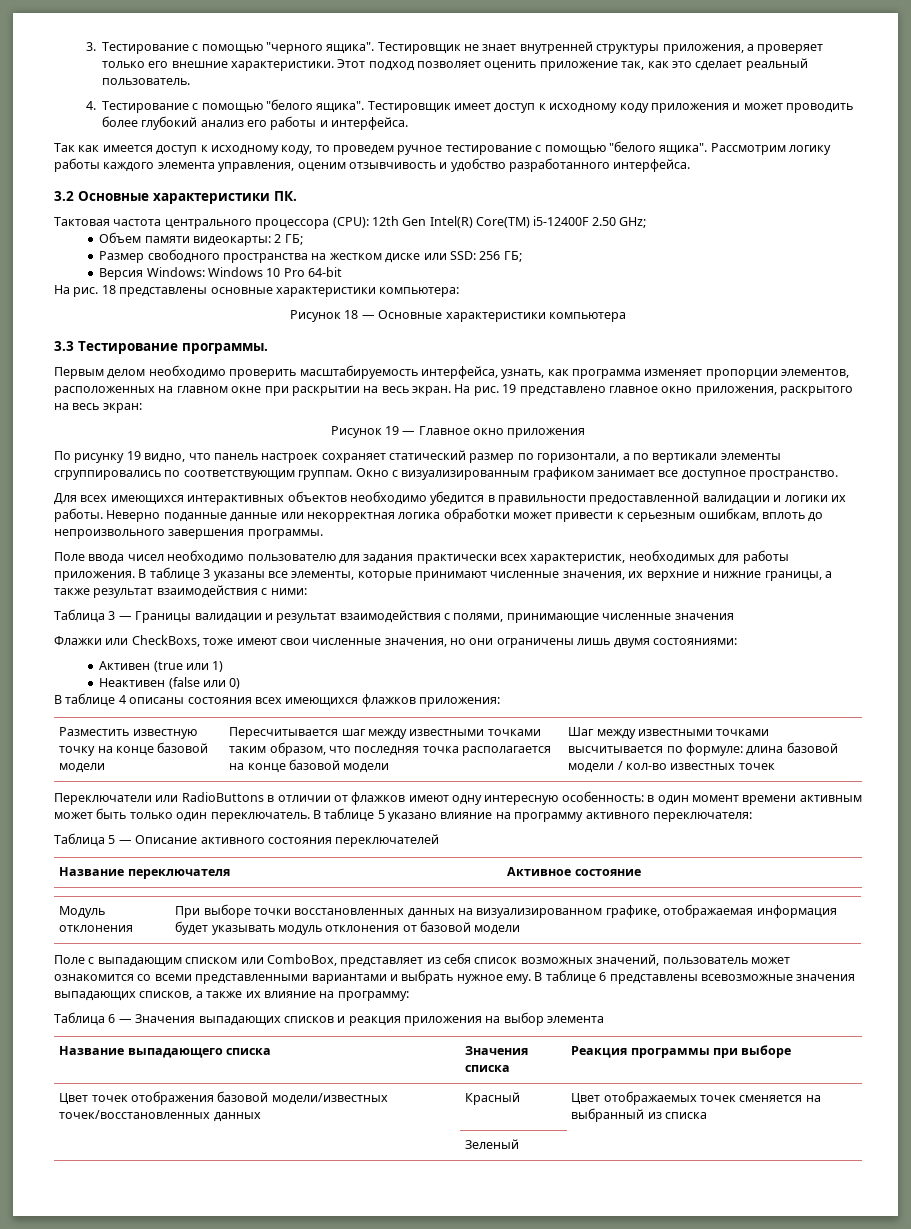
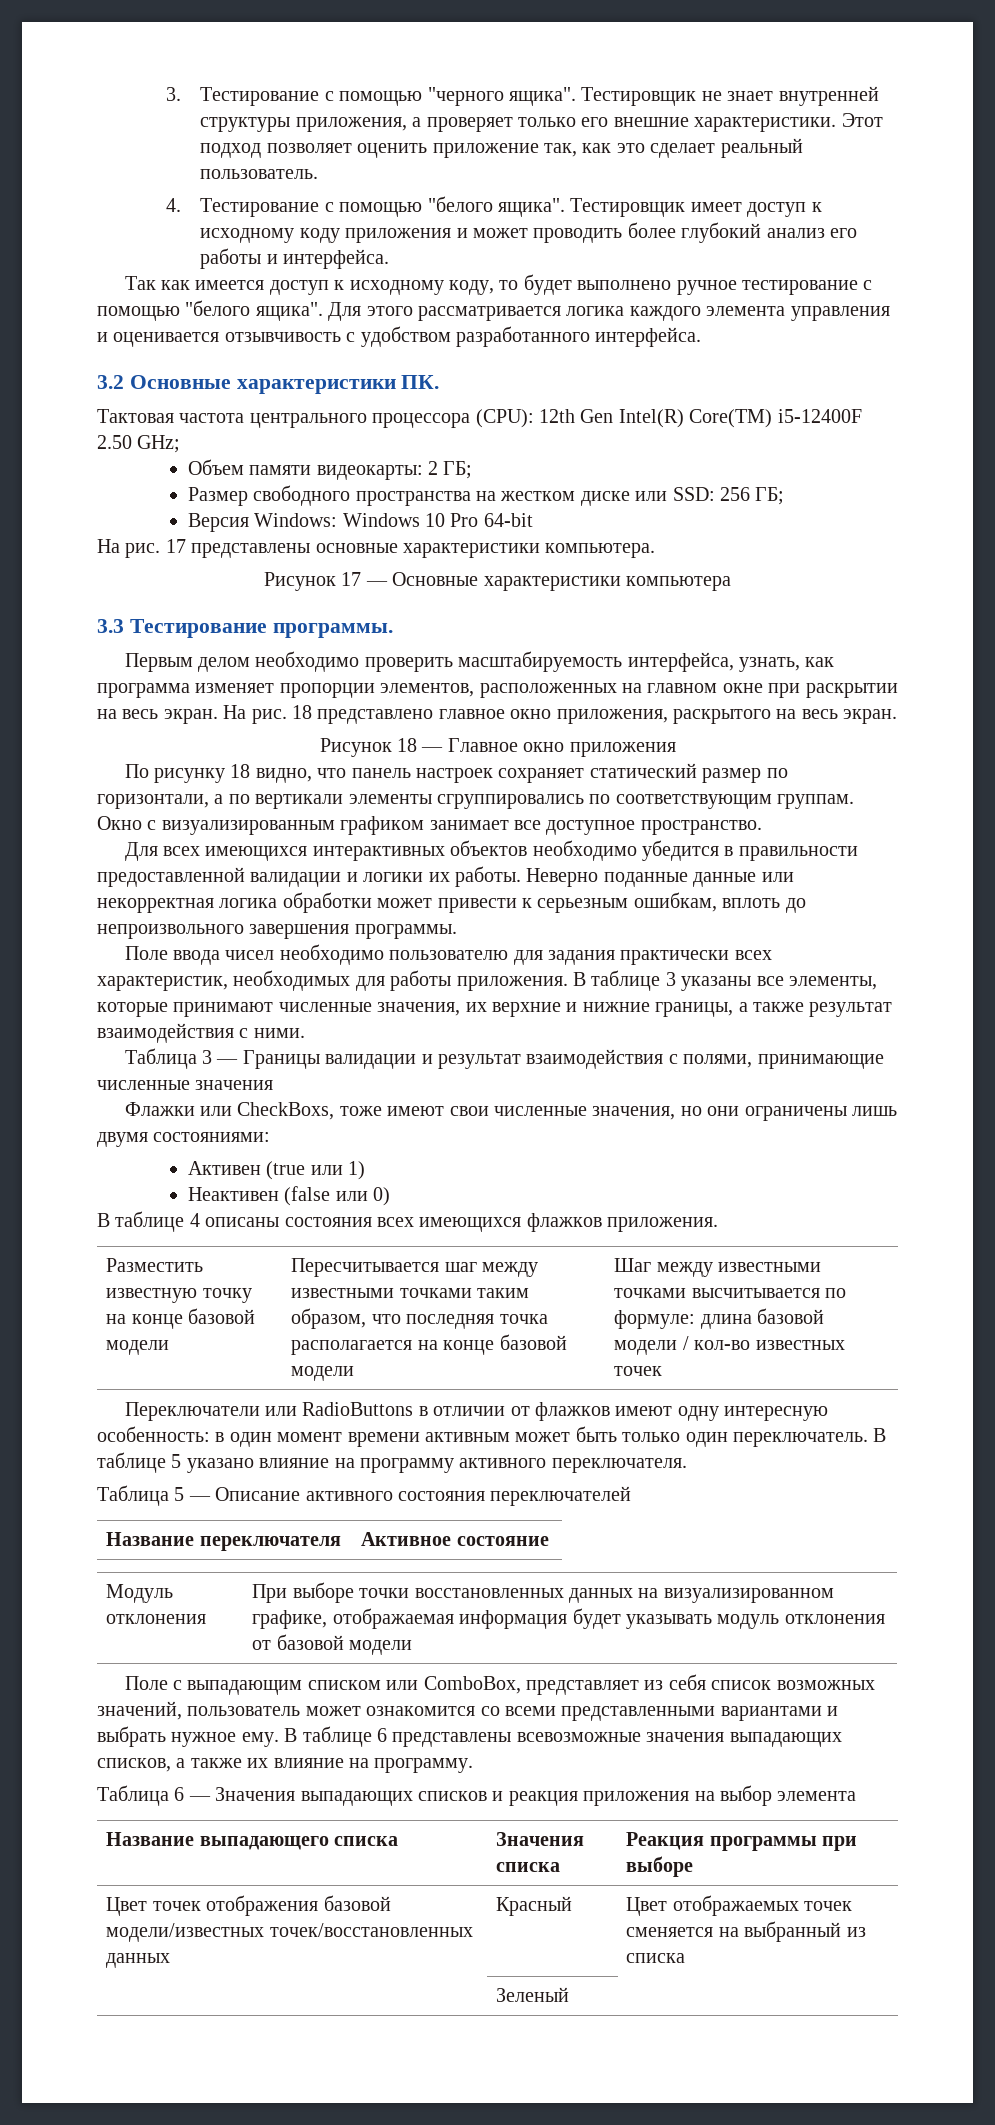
[333,145,394,155] проведем -> [523,274,672,295] будет выполнено
[710,143,831,155] [54,158,506,172] Рассмотрим логику работы каждого элемента управления, оценим отзывчивость и удобство -> [328,302,890,321] [97,326,451,347] Для этого рассматривается логика каждого элемента управления и оценивается отзывчивость с удобством
[101,285,116,294] 18 -> [165,539,186,553] 17
[379,287,460,297] [290,310,359,322] компьютера: // Рисунок 18 -> [545,543,656,558] [264,572,362,591] компьютера. // Рисунок 17
[502,384,517,393] 19 -> [292,705,312,719] 18
[102,403,142,413] [330,426,399,438] экран: // Рисунок 19 -> [843,709,898,724] [319,738,417,757] экран. // Рисунок 18
[126,451,141,460] 19 -> [230,764,251,778] 18
[270,588,307,595] ними: -> [253,1028,305,1038] ними.
[419,697,500,707] приложения: -> [607,1217,719,1232] приложения.
[652,812,752,822] переключателя: -> [551,1458,687,1473] переключателя.
[337,991,409,1001] программу: -> [374,1758,474,1773] программу.

